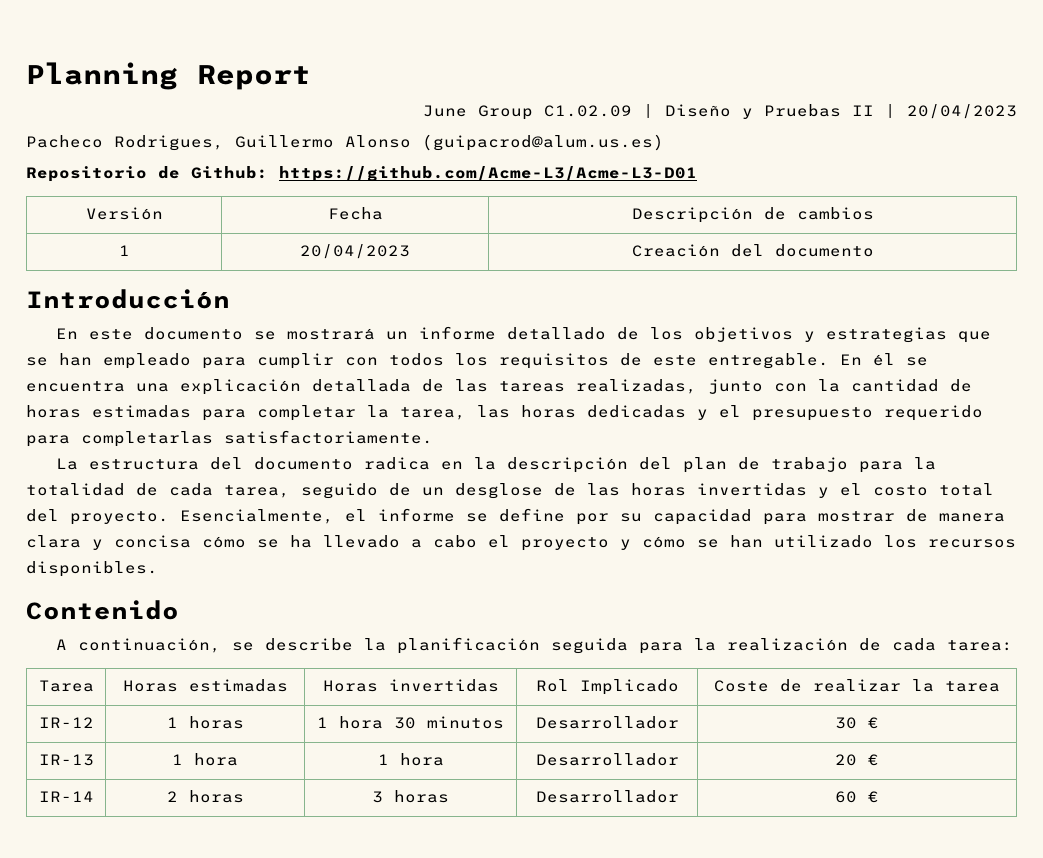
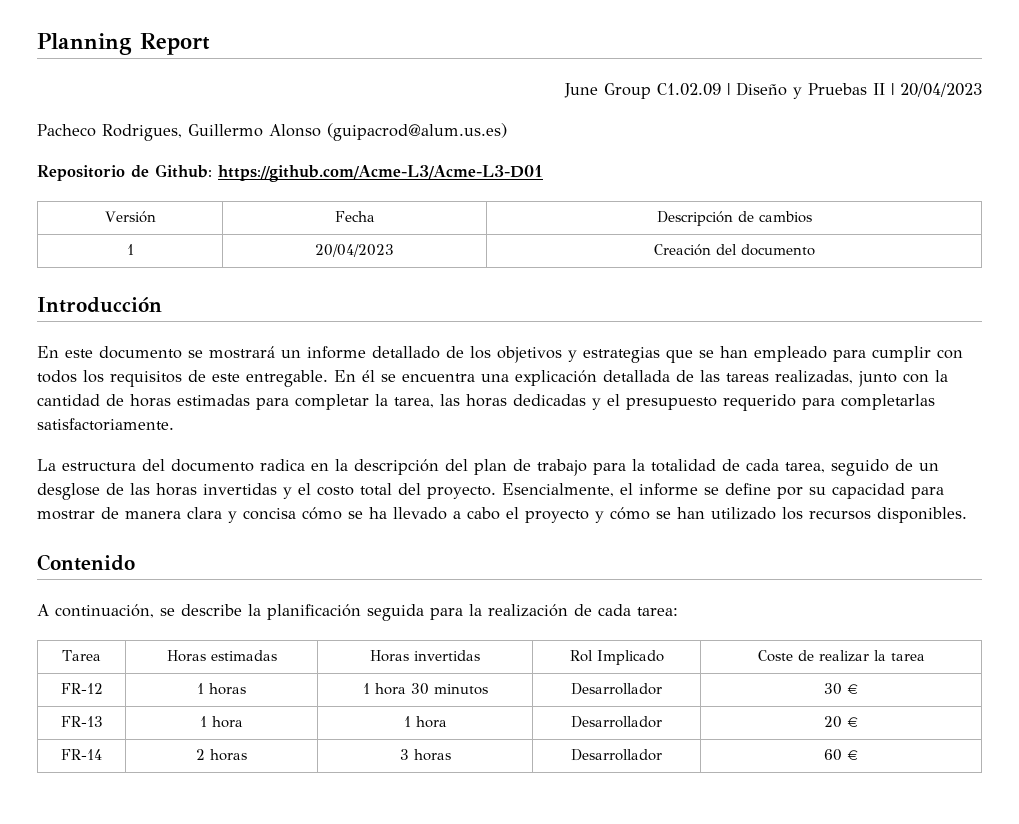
[38,717,94,728] IR-12 -> [60,683,103,694] FR-12
[38,754,94,766] IR-13 -> [60,716,103,727] FR-13
[38,791,94,802] IR-14 -> [61,749,102,760] FR-14

